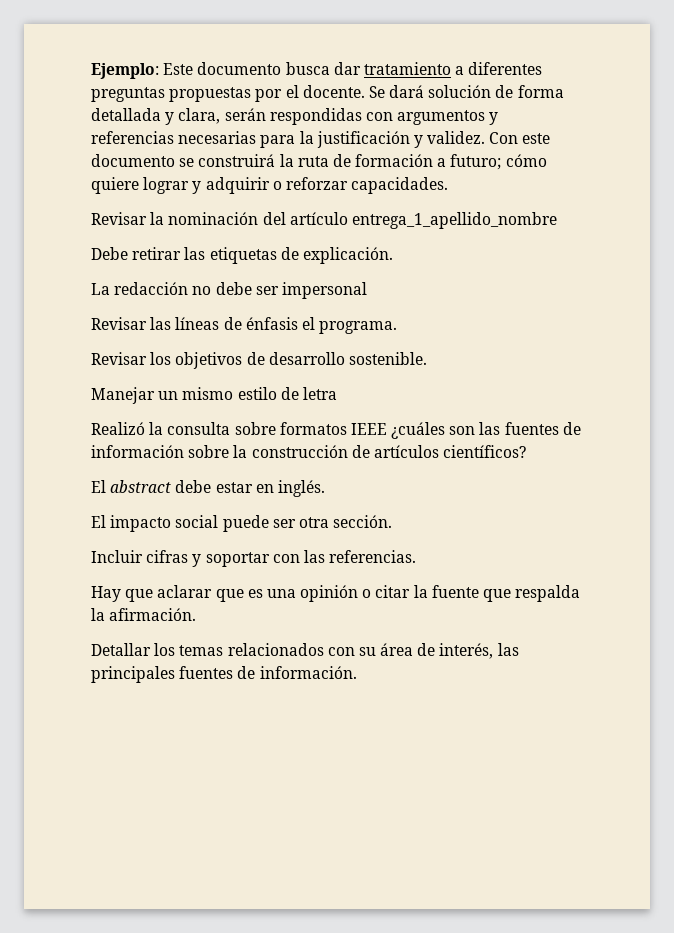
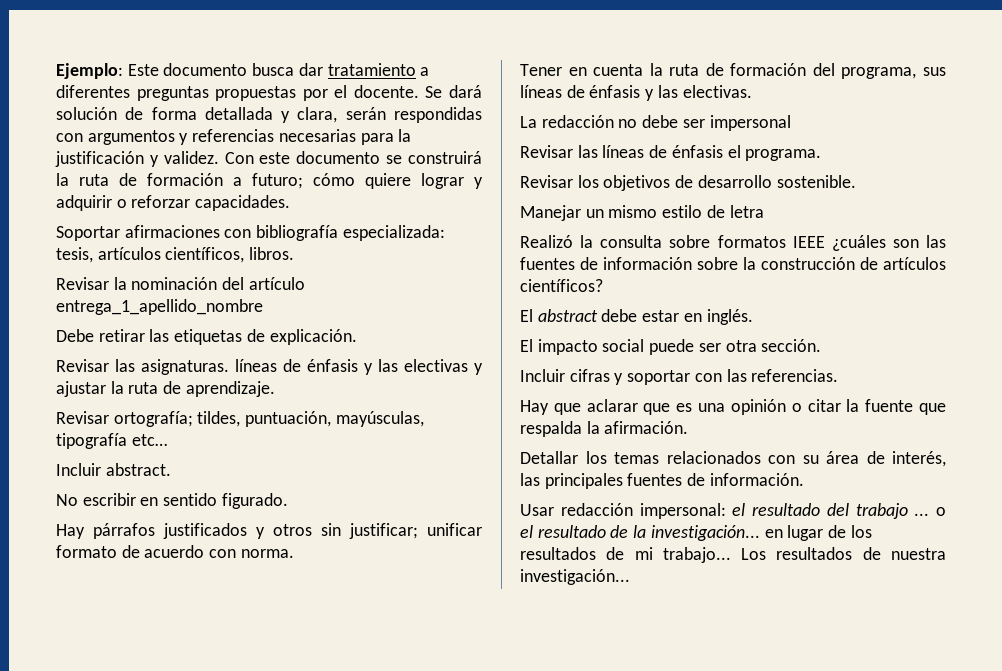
(449, 185) none -> [56,225,445,241] [56,247,295,263] // Soportar afirmaciones con bibliografía especializada: tesis, artículos científicos, libros.
(393, 255) none -> [56,359,483,375] [56,381,275,397] [56,411,424,427] [56,433,167,449] [56,463,171,476] [56,493,288,509] [56,523,482,539] [56,545,294,558] [520,63,946,79] [520,85,752,101] // Revisar las asignaturas. líneas de énfasis y las electivas y ajustar la ruta de aprendizaje. // Revisar ortografía; tildes, puntuación, mayúsculas, tipografía etc… // Incluir abstract. // No escribir en sentido figurado. // Hay párrafos justificados y otros sin justificar; unificar formato de acuerdo con norma. // Tener en cuenta la ruta de formación del programa, sus líneas de énfasis y las electivas.
(357, 672) none -> [520,503,946,519] [520,525,872,541] [520,547,946,563] [520,569,630,585] // Usar redacción impersonal: el resultado del trabajo ... o el resultado de la investigación... en lugar de los resultados de mi trabajo... Los resultados de nuestra investigación...

